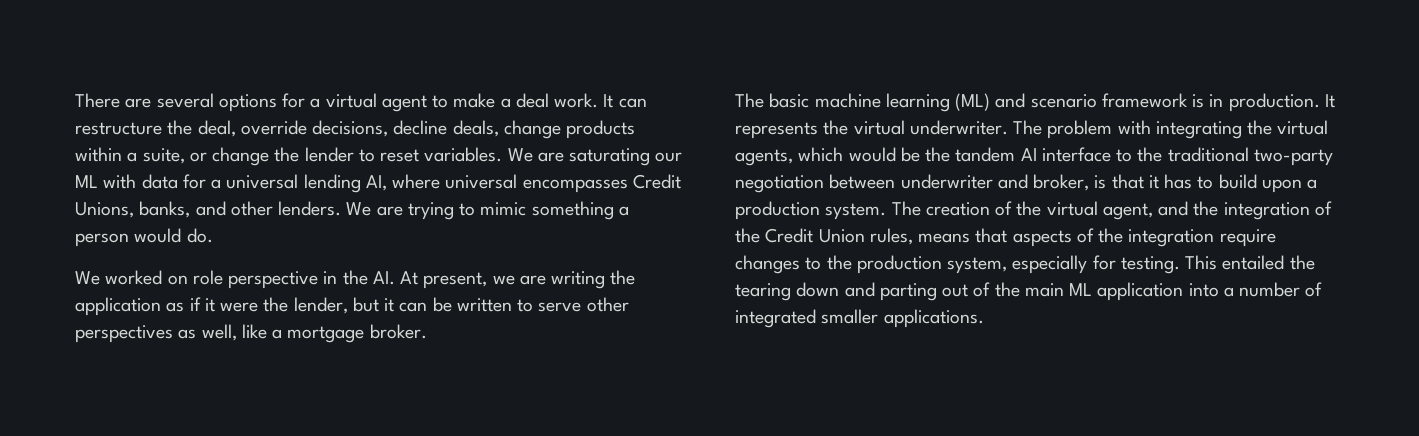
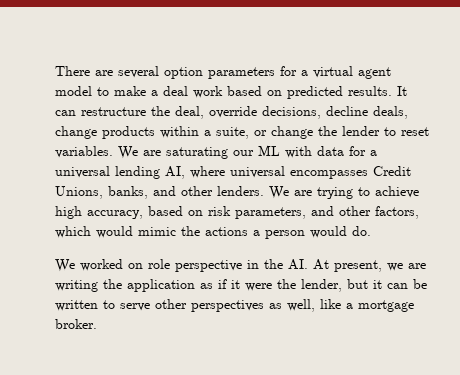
[218,94,277,112] options -> [164,67,275,79] option parameters
(427, 103) none -> [55,86,92,96] model
[554,93,599,108] work. -> [193,86,392,99] work based on predicted results.
[480,201,614,220] mimic something -> [375,186,419,198] [55,206,419,219] [55,226,248,238] achieve high accuracy, based on risk parameters, and other factors, which would mimic the actions
[735,93,1335,112] [735,120,1329,139] [735,147,1333,166] [735,174,1318,193] [735,201,1332,220] [735,228,1276,247] [735,255,1315,274] [735,282,1323,301] [735,309,984,328] // The basic machine learning (ML) and scenario framework is in production. It represents the virtual underwriter. The problem with integrating the virtual agents, which would be the tandem AI interface to the traditional two-party negotiation between underwriter and broker, is that it has to build upon a production system. The creation of the virtual agent, and the integration of the Credit Union rules, means that aspects of the integration require changes to the production system, especially for testing. This entailed the tearing down and parting out of the main ML application into a number of integrated smaller applications. -> (97, 324) none

